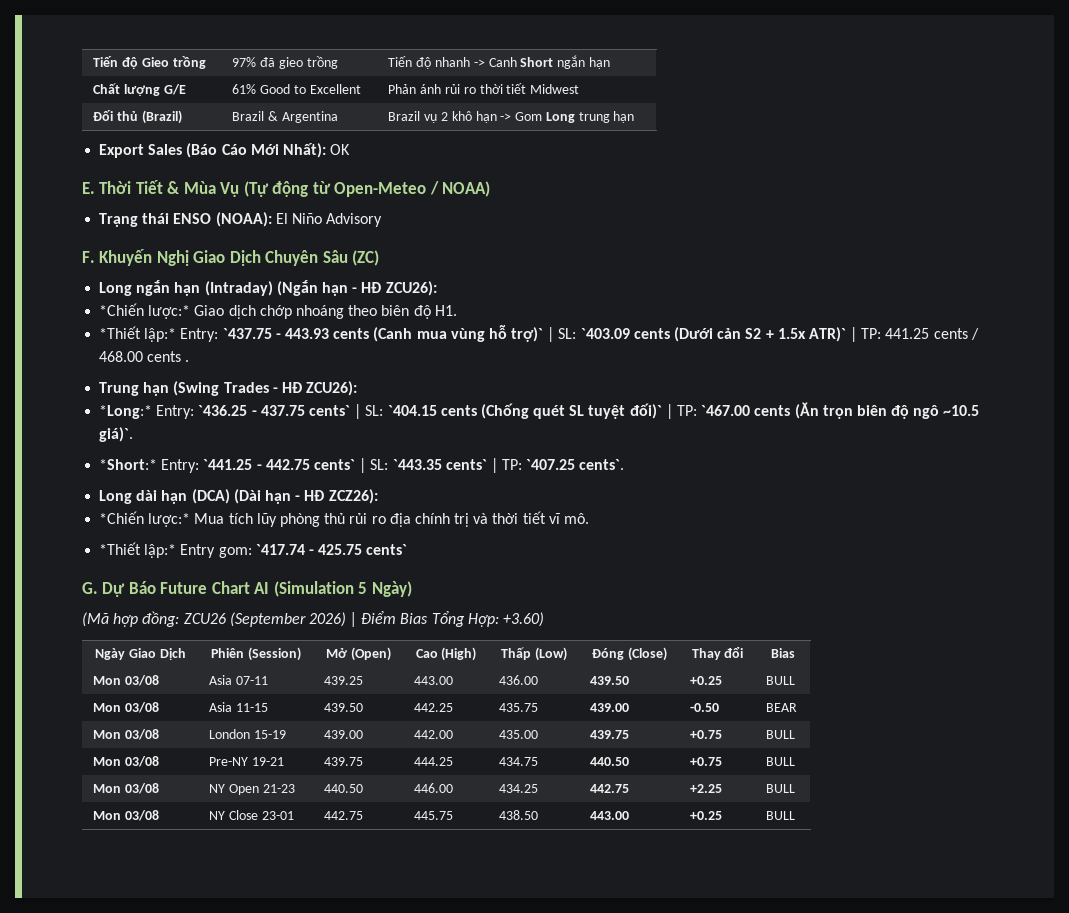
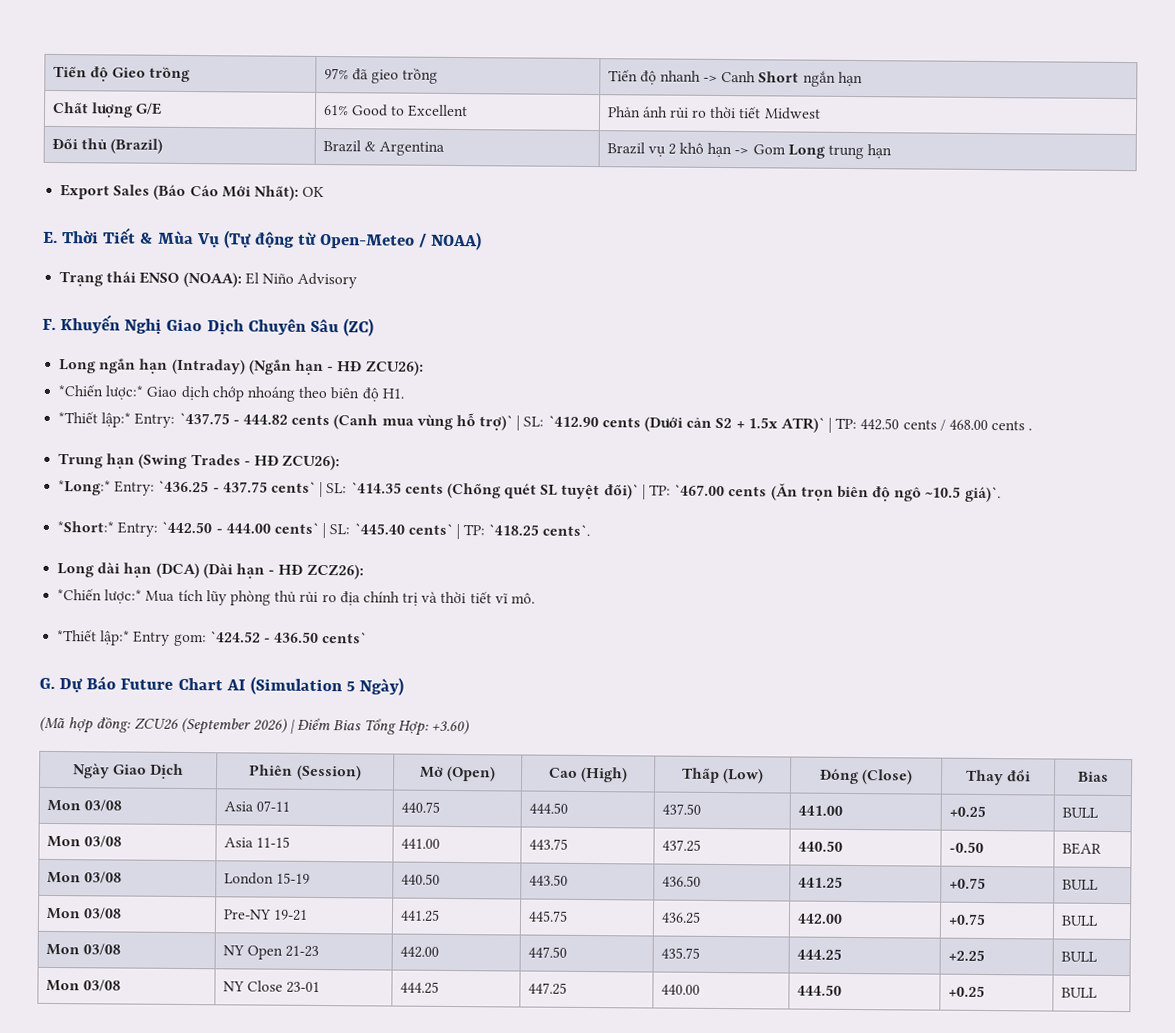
[284,328,329,339] 443.93 -> [242,414,288,425] 444.82
[580,328,630,339] `403.09 -> [547,415,599,428] `412.90
[885,328,930,339] 441.25 -> [860,418,900,431] 442.50
[387,405,437,416] `404.15 -> [350,482,402,494] `414.35
[203,458,442,473] `441.25 - 442.75 cents` | SL: `443.35 -> [161,521,405,539] `442.50 - 444.00 cents` | SL: `445.40
[526,459,576,470] `407.25 -> [488,524,540,536] `418.25
[255,544,363,555] `417.74 - 425.75 -> [209,631,320,643] `424.52 - 436.50
[324,676,364,685] [414,676,454,685] [499,675,539,685] [590,676,630,685] 439.25 | 443.00 | 436.00 | 439.50 -> [400,801,440,813] [528,802,568,814] [661,803,701,815] [797,805,843,816] 440.75 | 444.50 | 437.50 | 441.00
[324,703,364,712] [414,703,454,712] [499,703,539,712] [590,703,630,712] 439.50 | 442.25 | 435.75 | 439.00 -> [400,838,440,849] [528,838,568,850] [661,839,701,852] [797,840,843,852] 441.00 | 443.75 | 437.25 | 440.50
[324,730,364,739] [414,730,454,739] [499,730,539,739] [590,730,630,739] 439.00 | 442.00 | 435.00 | 439.75 -> [400,873,440,885] [528,874,568,886] [661,875,701,887] [797,876,843,888] 440.50 | 443.50 | 436.50 | 441.25
[324,757,364,766] [414,757,454,766] [499,757,539,766] [590,757,630,766] 439.75 | 444.25 | 434.75 | 440.50 -> [399,909,440,922] [527,910,568,922] [660,911,701,924] [796,913,843,924] 441.25 | 445.75 | 436.25 | 442.00
[324,784,364,793] [414,783,454,793] [499,784,539,793] [590,784,630,793] 440.50 | 446.00 | 434.25 | 442.75 -> [399,946,439,958] [527,946,567,958] [660,947,700,959] [796,948,842,960] 442.00 | 447.50 | 435.75 | 444.25
[324,811,364,820] [414,811,454,820] [499,810,539,820] [590,811,630,820] 442.75 | 445.75 | 438.50 | 443.00 -> [399,981,439,994] [527,982,567,995] [660,984,700,995] [796,984,842,996] 444.25 | 447.25 | 440.00 | 444.50

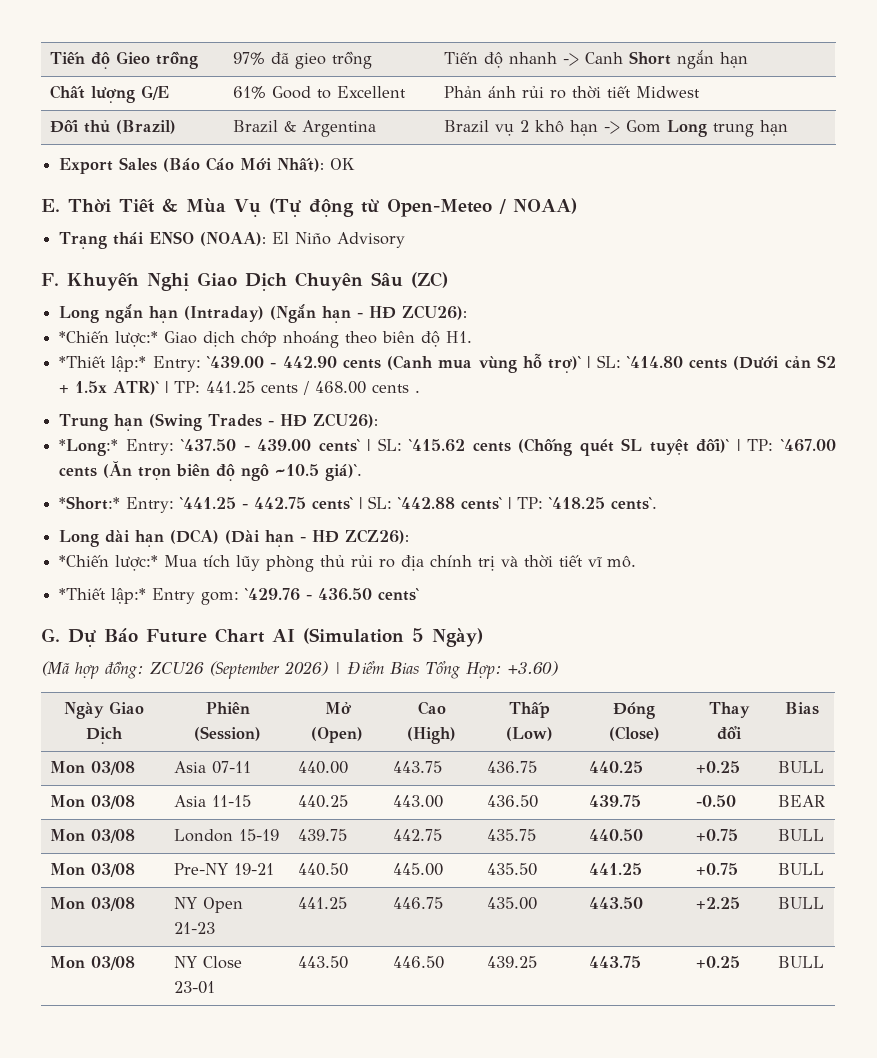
[178,412,288,425] `437.75 - 444.82 -> [205,356,337,368] `439.00 - 442.90
[547,415,599,428] `412.90 -> [625,356,683,368] `414.80
[860,418,900,431] 442.50 -> [206,381,256,393] 441.25
[158,480,402,498] `436.25 - 437.75 cents` | SL: `414.35 -> [180,438,466,452] `437.50 - 439.00 cents` | SL: `415.62
[161,521,405,539] `442.50 - 444.00 cents` | SL: `445.40 -> [179,496,456,510] `441.25 - 442.75 cents` | SL: `442.88
[209,631,261,643] `424.52 -> [244,588,301,601] `429.76
[400,801,440,813] [528,802,568,814] [661,803,701,815] [797,805,843,816] 440.75 | 444.50 | 437.50 | 441.00 -> [297,761,348,774] [392,761,442,773] [486,761,537,773] [588,761,643,773] 440.00 | 443.75 | 436.75 | 440.25
[400,838,440,849] [528,838,568,850] [661,839,701,852] [797,840,843,852] 441.00 | 443.75 | 437.25 | 440.50 -> [297,795,348,808] [392,795,443,808] [486,795,538,808] [588,795,641,807] 440.25 | 443.00 | 436.50 | 439.75
[400,873,440,885] [528,874,568,886] [661,875,701,887] [797,876,843,888] 440.50 | 443.50 | 436.50 | 441.25 -> [297,829,347,841] [392,829,442,841] [486,829,536,841] [588,829,643,841] 439.75 | 442.75 | 435.75 | 440.50
[399,909,440,922] [527,910,568,922] [660,911,701,924] [796,913,843,924] 441.25 | 445.75 | 436.25 | 442.00 -> [297,863,348,876] [392,863,443,876] [486,863,537,876] [588,863,642,875] 440.50 | 445.00 | 435.50 | 441.25
[399,946,439,958] [527,946,567,958] [660,947,700,959] [796,948,842,960] 442.00 | 447.50 | 435.75 | 444.25 -> [297,897,347,909] [392,897,443,909] [486,897,537,910] [588,897,643,909] 441.25 | 446.75 | 435.00 | 443.50
[399,981,439,994] [527,982,567,995] [660,984,700,995] [796,984,842,996] 444.25 | 447.25 | 440.00 | 444.50 -> [297,956,348,969] [392,956,444,969] [486,956,537,968] [588,956,641,968] 443.50 | 446.50 | 439.25 | 443.75

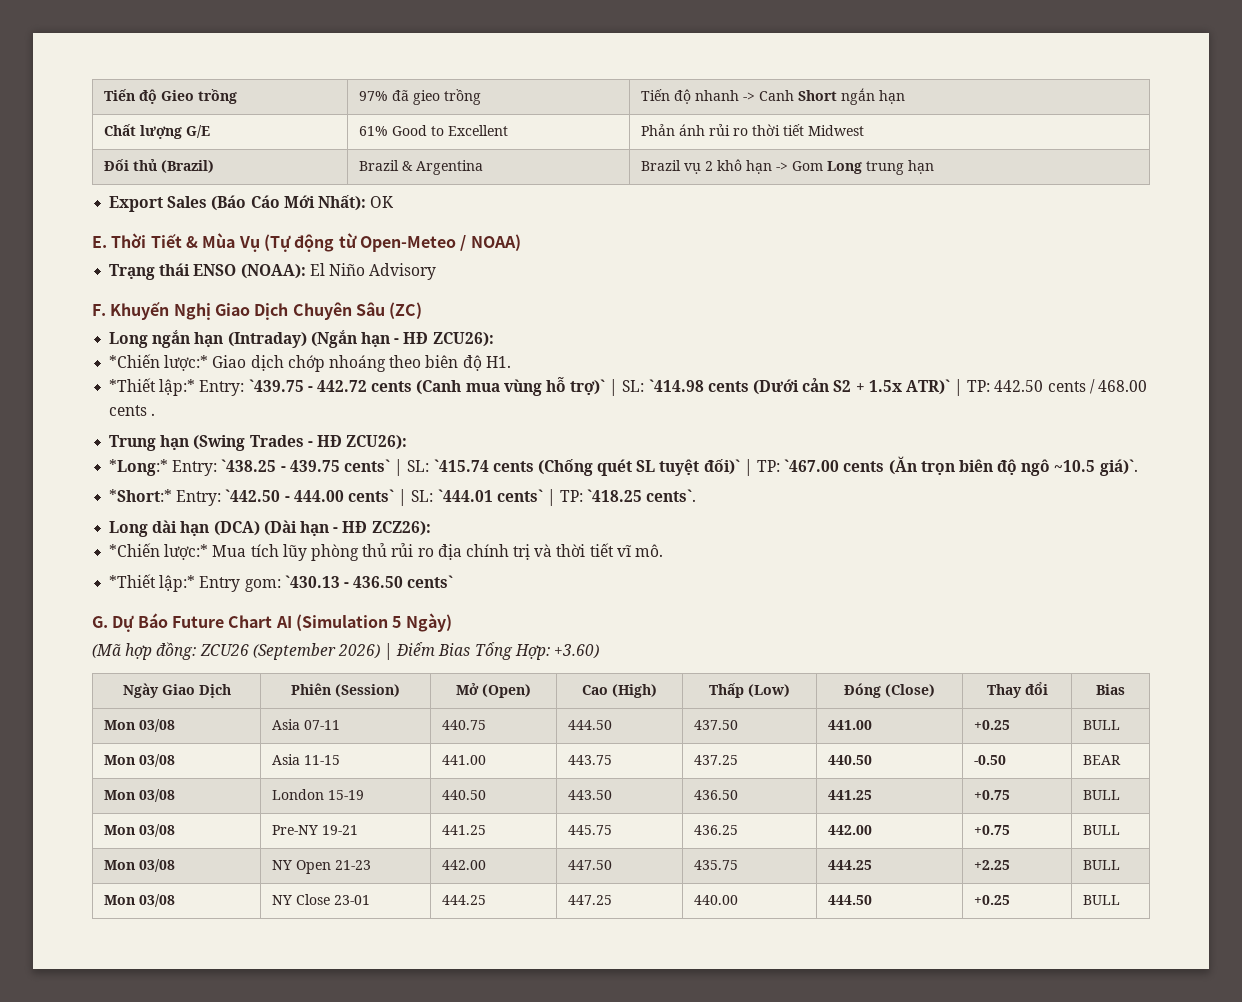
[205,356,337,368] `439.00 - 442.90 -> [248,379,367,392] `439.75 - 442.72
[625,356,683,368] `414.80 -> [648,379,704,392] `414.98
[206,381,256,393] 441.25 -> [994,380,1044,392] 442.50
[180,438,466,452] `437.50 - 439.00 cents` | SL: `415.62 -> [221,459,489,476] `438.25 - 439.75 cents` | SL: `415.74
[179,496,456,510] `441.25 - 442.75 cents` | SL: `442.88 -> [225,489,493,506] `442.50 - 444.00 cents` | SL: `444.01
[244,588,301,601] `429.76 -> [284,575,340,588] `430.13
[297,761,348,774] [392,761,442,773] [486,761,537,773] [588,761,643,773] 440.00 | 443.75 | 436.75 | 440.25 -> [441,720,486,730] [567,720,612,730] [693,720,738,730] [827,720,872,730] 440.75 | 444.50 | 437.50 | 441.00
[297,795,348,808] [392,795,443,808] [486,795,538,808] [588,795,641,807] 440.25 | 443.00 | 436.50 | 439.75 -> [441,755,486,765] [567,755,612,765] [693,755,738,765] [827,755,872,765] 441.00 | 443.75 | 437.25 | 440.50
[297,829,347,841] [392,829,442,841] [486,829,536,841] [588,829,643,841] 439.75 | 442.75 | 435.75 | 440.50 -> [441,790,486,800] [567,790,612,800] [693,790,738,800] [827,790,872,800] 440.50 | 443.50 | 436.50 | 441.25
[297,863,348,876] [392,863,443,876] [486,863,537,876] [588,863,642,875] 440.50 | 445.00 | 435.50 | 441.25 -> [441,825,486,835] [567,825,612,835] [693,825,738,835] [827,825,872,835] 441.25 | 445.75 | 436.25 | 442.00
[297,897,347,909] [392,897,443,909] [486,897,537,910] [588,897,643,909] 441.25 | 446.75 | 435.00 | 443.50 -> [441,860,486,870] [567,860,612,870] [693,860,738,870] [827,860,872,870] 442.00 | 447.50 | 435.75 | 444.25
[297,956,348,969] [392,956,444,969] [486,956,537,968] [588,956,641,968] 443.50 | 446.50 | 439.25 | 443.75 -> [441,895,486,905] [567,895,612,905] [693,895,738,905] [827,895,872,905] 444.25 | 447.25 | 440.00 | 444.50

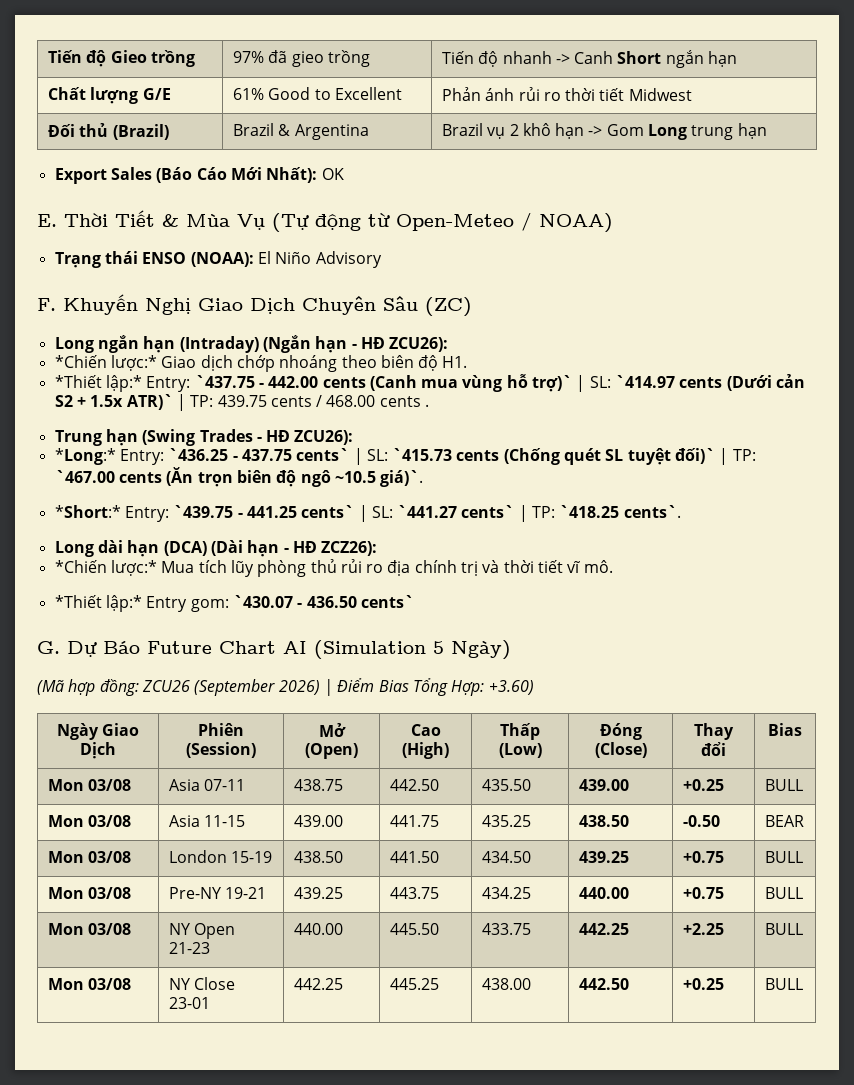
[248,379,367,392] `439.75 - 442.72 -> [194,375,319,388] `437.75 - 442.00
[648,379,704,392] `414.98 -> [615,375,676,388] `414.97
[994,380,1044,392] 442.50 -> [217,395,267,407] 439.75
[221,459,489,476] `438.25 - 439.75 cents` | SL: `415.74 -> [168,448,453,465] `436.25 - 437.75 cents` | SL: `415.73
[225,489,493,506] `442.50 - 444.00 cents` | SL: `444.01 -> [173,505,458,522] `439.75 - 441.25 cents` | SL: `441.27
[284,575,340,588] `430.13 -> [232,595,293,608] `430.07
[441,720,486,730] [567,720,612,730] [693,720,738,730] [827,720,872,730] 440.75 | 444.50 | 437.50 | 441.00 -> [293,779,343,791] [389,779,439,791] [481,779,531,791] [578,779,629,791] 438.75 | 442.50 | 435.50 | 439.00
[441,755,486,765] [567,755,612,765] [693,755,738,765] [827,755,872,765] 441.00 | 443.75 | 437.25 | 440.50 -> [293,815,343,827] [389,815,439,827] [481,815,531,827] [578,815,629,827] 439.00 | 441.75 | 435.25 | 438.50
[441,790,486,800] [567,790,612,800] [693,790,738,800] [827,790,872,800] 440.50 | 443.50 | 436.50 | 441.25 -> [293,851,343,863] [389,851,439,863] [481,851,531,863] [578,851,629,863] 438.50 | 441.50 | 434.50 | 439.25
[441,825,486,835] [567,825,612,835] [693,825,738,835] [827,825,872,835] 441.25 | 445.75 | 436.25 | 442.00 -> [293,887,343,899] [389,887,439,899] [481,887,531,899] [578,887,629,899] 439.25 | 443.75 | 434.25 | 440.00
[441,860,486,870] [567,860,612,870] [693,860,738,870] [827,860,872,870] 442.00 | 447.50 | 435.75 | 444.25 -> [293,923,343,935] [389,923,439,935] [481,923,531,935] [578,923,629,935] 440.00 | 445.50 | 433.75 | 442.25
[441,895,486,905] [567,895,612,905] [693,895,738,905] [827,895,872,905] 444.25 | 447.25 | 440.00 | 444.50 -> [293,978,343,990] [389,978,439,990] [481,978,531,990] [578,978,629,990] 442.25 | 445.25 | 438.00 | 442.50

